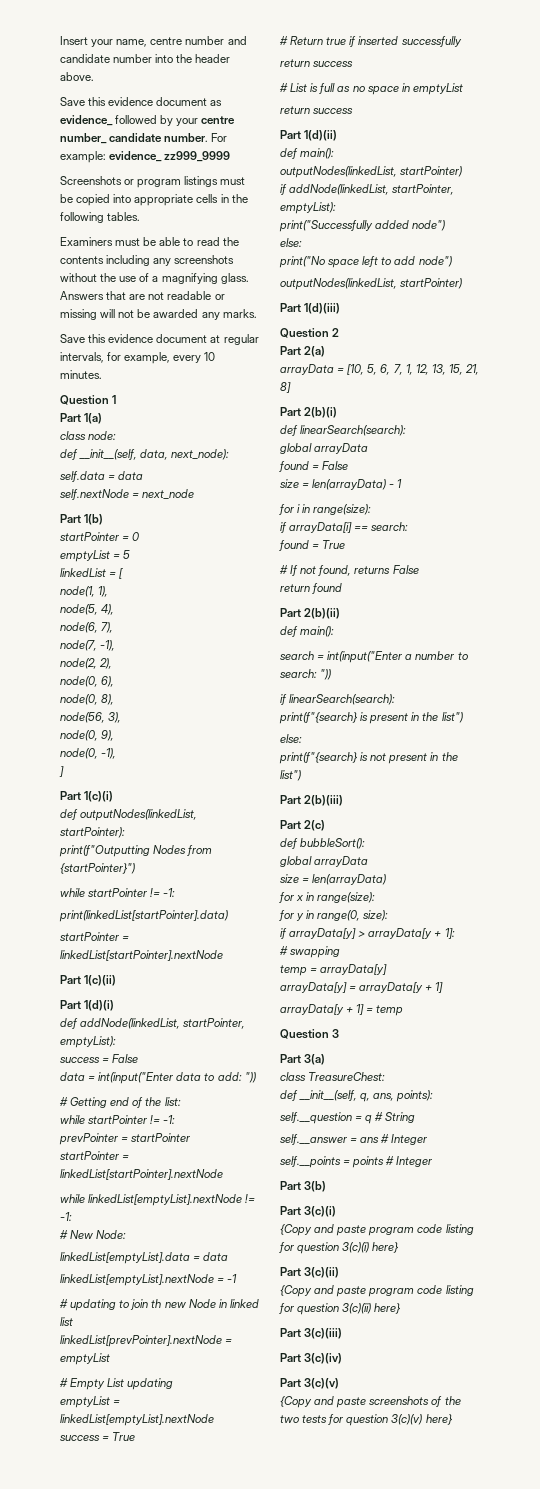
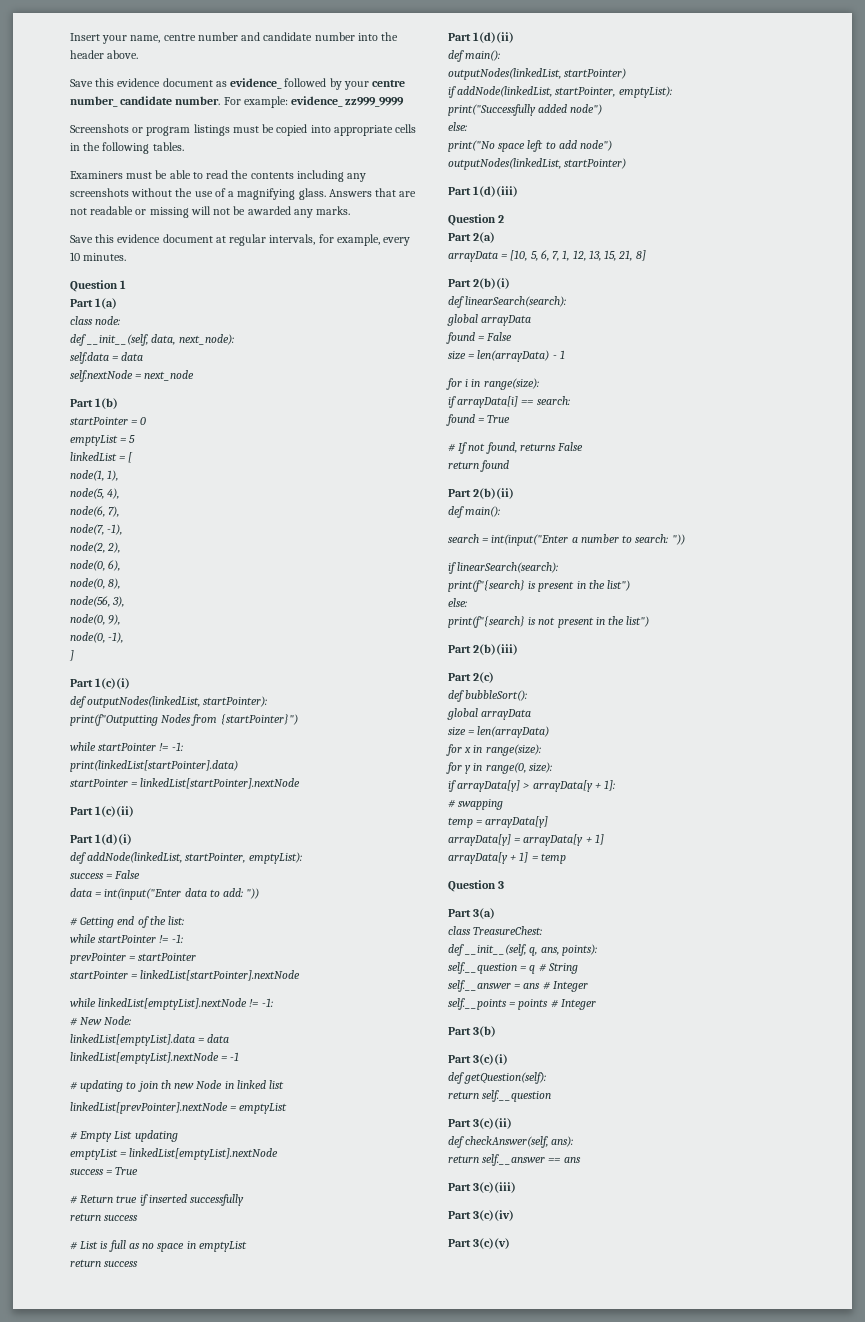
[280,1224,474,1236] [279,1242,399,1254] [280,1267,340,1278] [280,1285,474,1297] [279,1303,401,1315] {Copy and paste program code listing for question 3(c)(i) here} // Part 3(c)(ii) // {Copy and paste program code listing for question 3(c)(ii) here} -> [448,1072,547,1084] [448,1090,552,1102] [448,1118,513,1129] [448,1136,574,1148] [448,1154,581,1166] def getQuestion(self): // return self.__question // Part 3(c)(ii) // def checkAnswer(self, ans): // return self.__answer == ans
[280,1396,461,1408] [280,1414,452,1426] // {Copy and paste screenshots of the two tests for question 3(c)(v) here} -> (511, 1243) none

